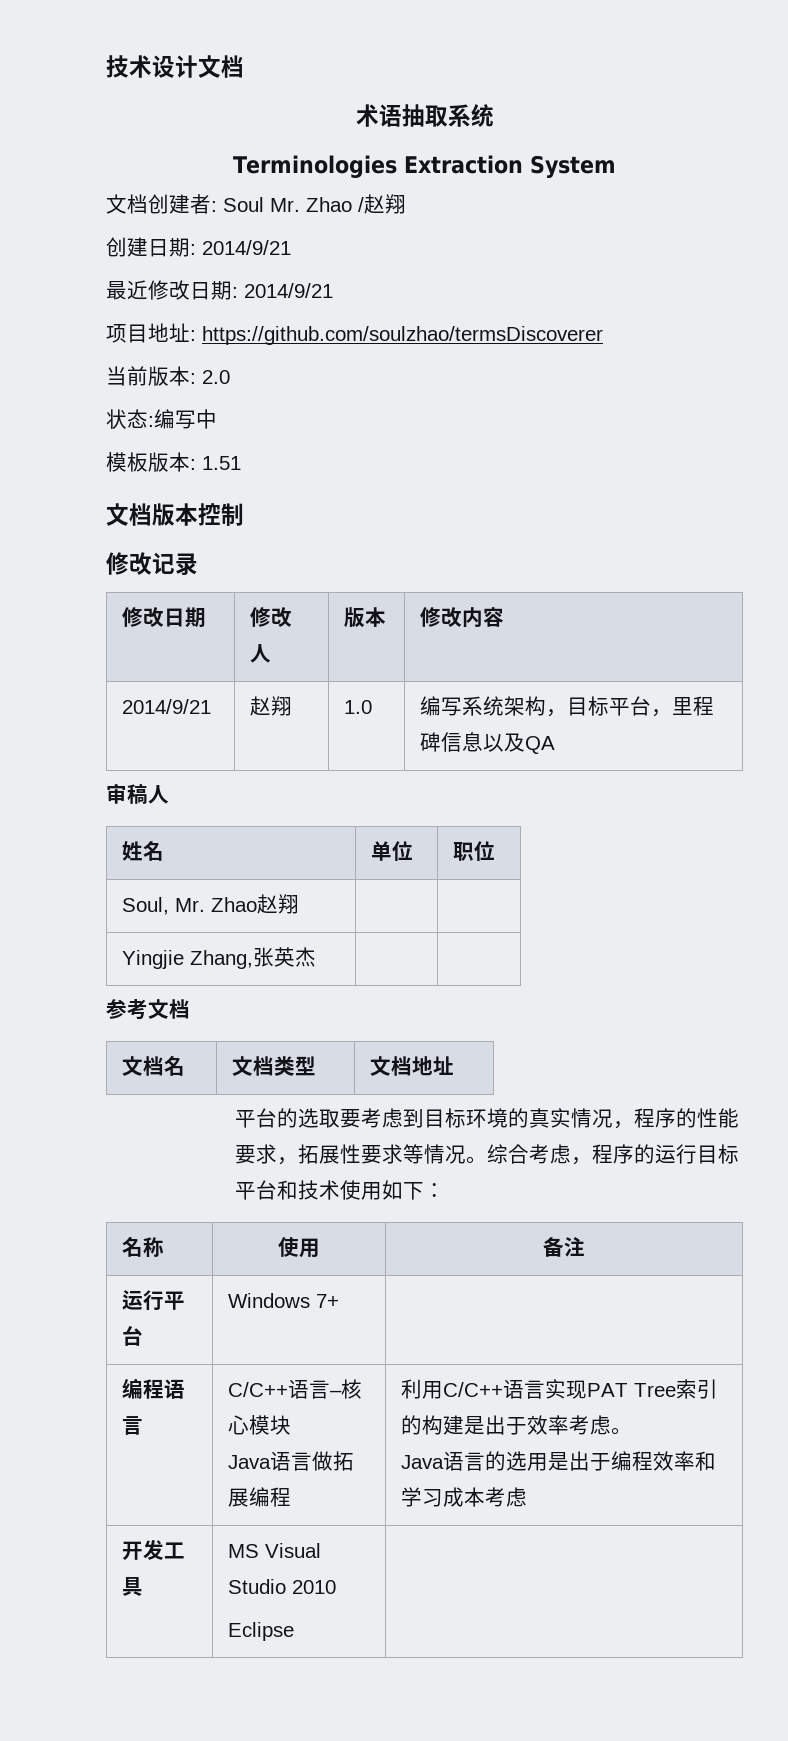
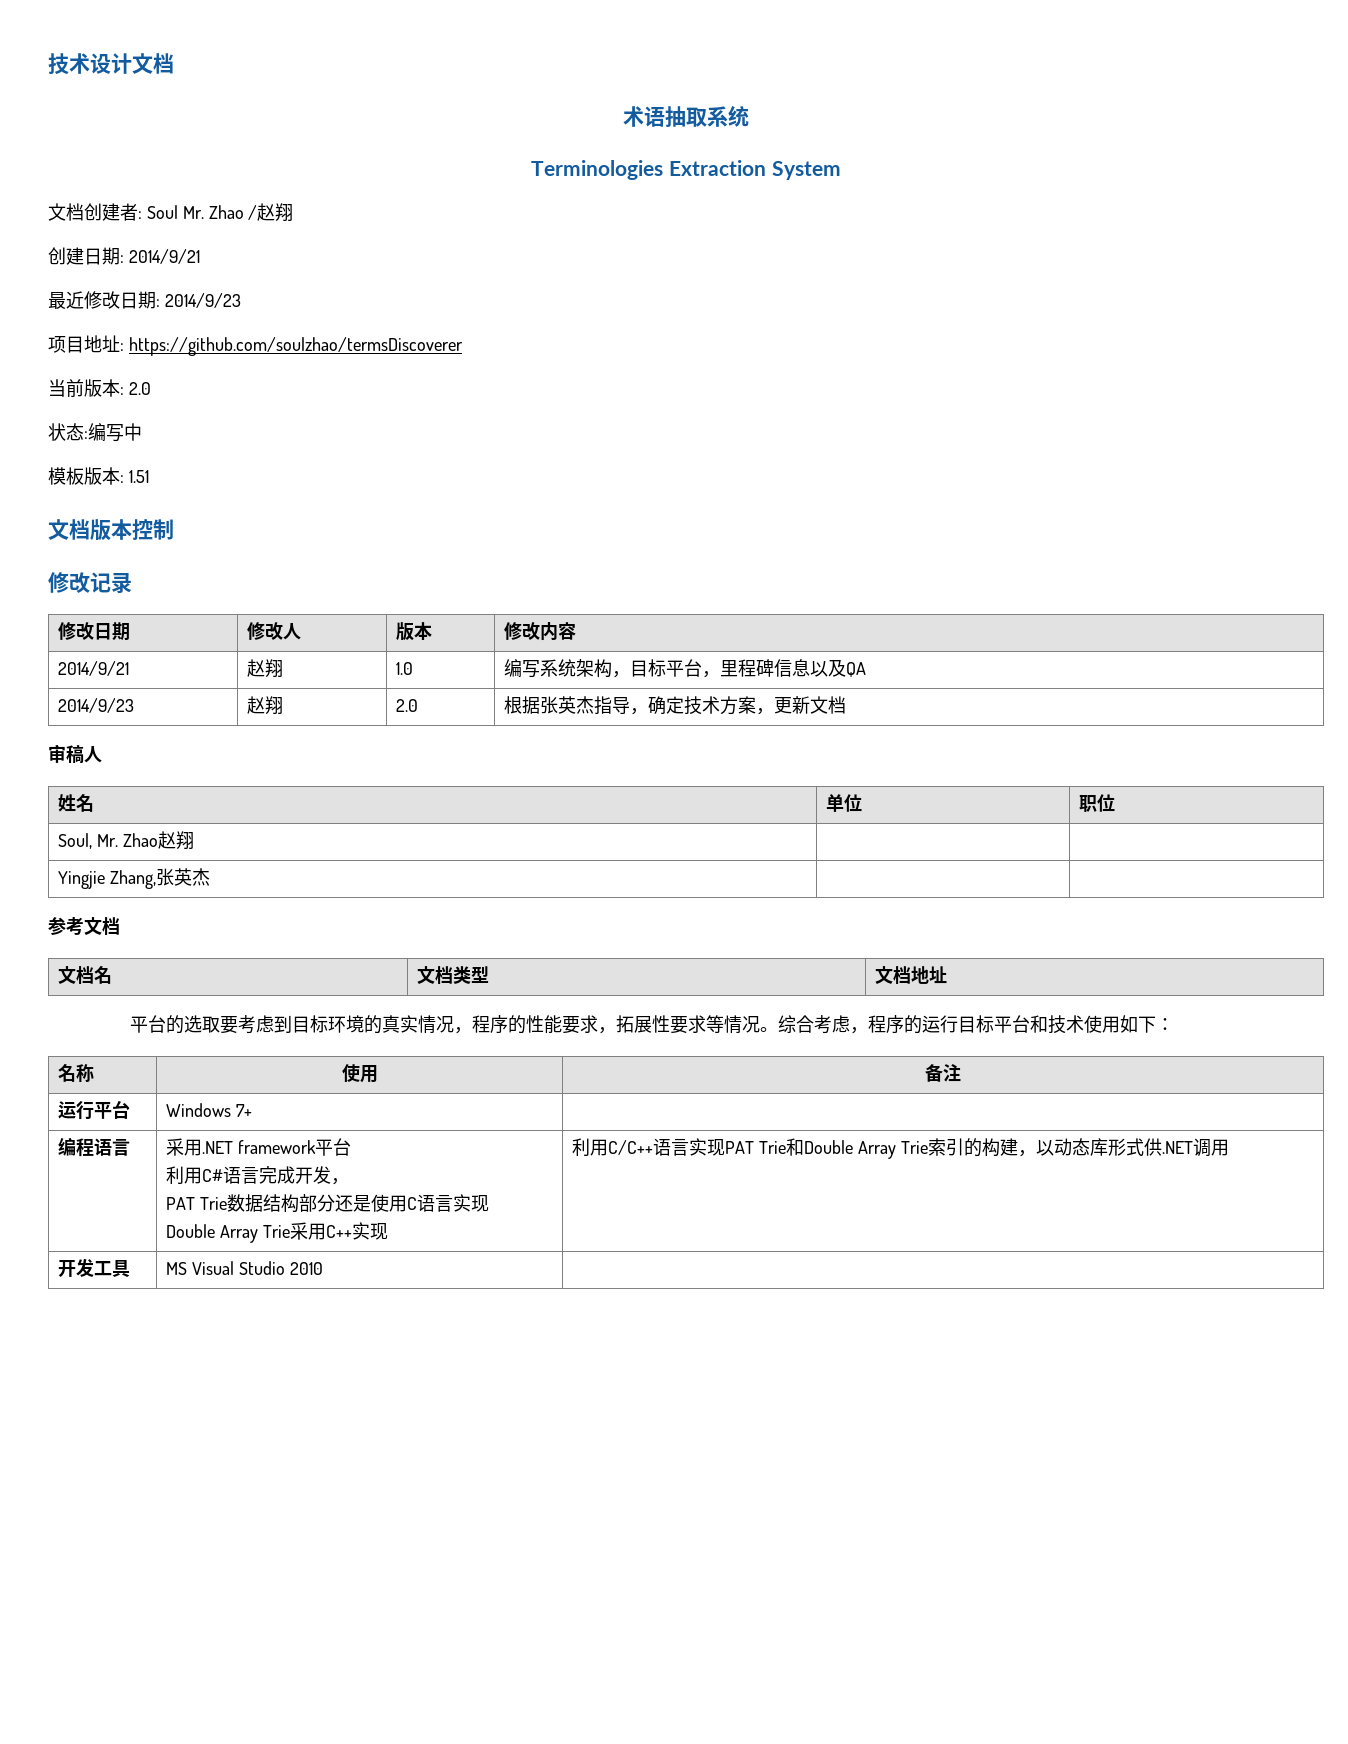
[244,283,333,298] 2014/9/21 -> [164,293,241,308] 2014/9/23
(556, 745) none -> [58,698,135,713] [247,696,284,715] [396,699,419,712] [504,696,847,715] // 2014/9/23 | 赵翔 | 2.0 | 根据张英杰指导，确定技术方案，更新文档
[228,1379,363,1399] [228,1415,292,1435] [228,1451,355,1471] [228,1487,292,1507] C/C++语言–核心模块 // Java语言做拓展编程 -> [166,1138,352,1156] [166,1166,350,1185] [166,1194,490,1213] [166,1222,389,1243] 采用.NET framework平台 // 利用C#语言完成开发， // PAT Trie数据结构部分还是使用C语言实现 // Double Array Trie采用C++实现
[634,1379,719,1399] [401,1415,633,1435] [401,1451,717,1471] [401,1487,528,1507] Tree索引的构建是出于效率考虑。 // Java语言的选用是出于编程效率和学习成本考虑 -> [759,1138,1229,1159] Trie和Double Array Trie索引的构建，以动态库形式供.NET调用
[228,1622,295,1641] // Eclipse -> (323, 1268) none

